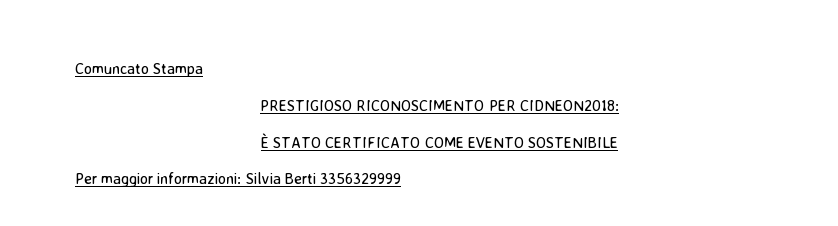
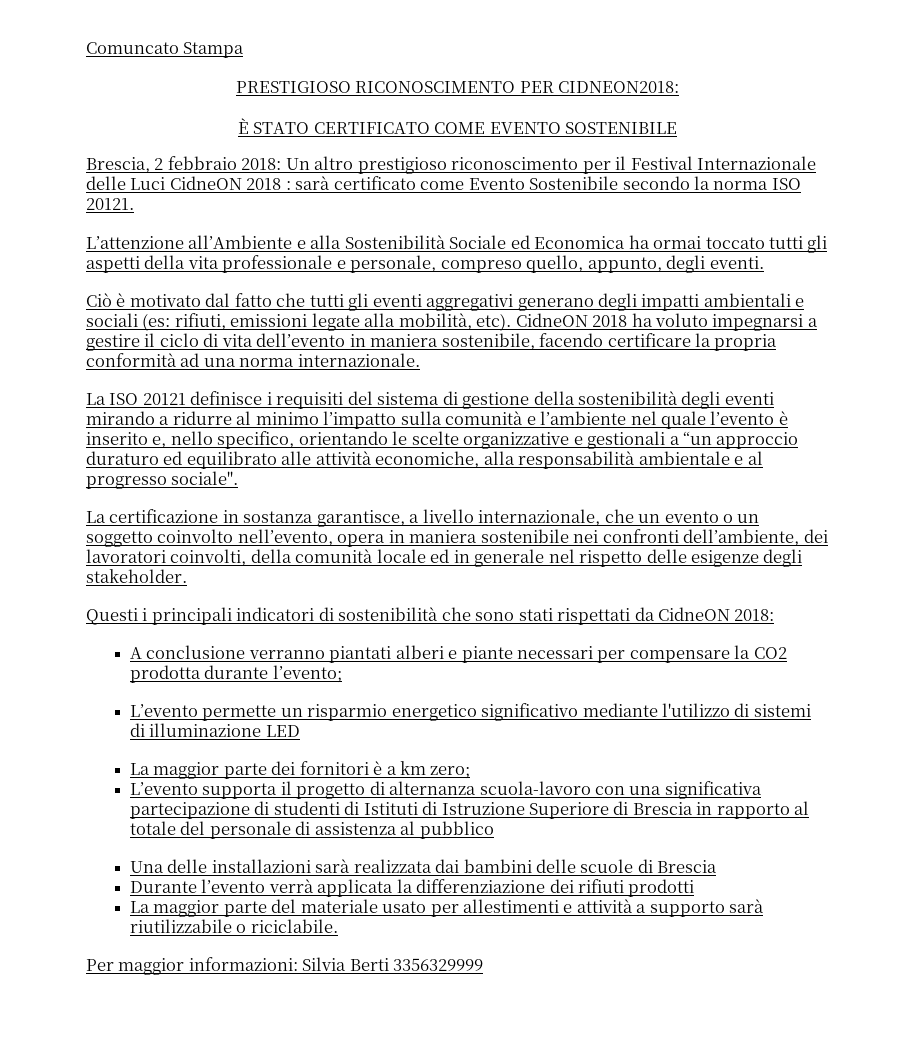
(618, 142) none -> [86,156,817,174] [86,176,801,190] [86,198,134,210] [86,235,828,253] [86,255,764,273] [86,293,805,311] [86,313,818,331] [86,333,778,351] [86,353,420,367] [86,391,774,409] [86,411,788,429] [86,431,799,449] [86,451,763,469] [86,471,239,489] [86,509,760,527] [86,529,828,547] [86,549,803,567] [86,569,187,583] [86,607,775,625] [129,645,787,663] [129,665,342,683] [129,703,811,721] [129,723,300,737] [129,761,471,779] [129,781,762,799] [129,801,810,819] [129,821,494,839] [129,859,718,873] [129,879,695,897] [129,899,765,917] [129,919,338,933] // Brescia, 2 febbraio 2018: Un altro prestigioso riconoscimento per il Festival Internazionale delle Luci CidneON 2018 : sarà certificato come Evento Sostenibile secondo la norma ISO 20121. // L’attenzione all’Ambiente e alla Sostenibilità Sociale ed Economica ha ormai toccato tutti gli aspetti della vita professionale e personale, compreso quello, appunto, degli eventi. // Ciò è motivato dal fatto che tutti gli eventi aggregativi generano degli impatti ambientali e sociali (es: rifiuti, emissioni legate alla mobilità, etc). CidneON 2018 ha voluto impegnarsi a gestire il ciclo di vita dell’evento in maniera sostenibile, facendo certificare la propria conformità ad una norma internazionale. // La ISO 20121 definisce i requisiti del sistema di gestione della sostenibilità degli eventi mirando a ridurre al minimo l’impatto sulla comunità e l’ambiente nel quale l’evento è inserito e, nello specifico, orientando le scelte organizzative e gestionali a “un approccio duraturo ed equilibrato alle attività economiche, alla responsabilità ambientale e al progresso sociale". // La certificazione in sostanza garantisce, a livello internazionale, che un evento o un soggetto coinvolto nell’evento, opera in maniera sostenibile nei confronti dell’ambiente, dei lavoratori coinvolti, della comunità locale ed in generale nel rispetto delle esigenze degli stakeholder. // Questi i principali indicatori di sostenibilità che sono stati rispettati da CidneON 2018: // A conclusione verranno piantati alberi e piante necessari per compensare la CO2 prodotta durante l’evento; // L’evento permette un risparmio energetico significativo mediante l'utilizzo di sistemi di illuminazione LED // La maggior parte dei fornitori è a km zero; // L’evento supporta il progetto di alternanza scuola-lavoro con una significativa partecipazione di studenti di Istituti di Istruzione Superiore di Brescia in rapporto al totale del personale di assistenza al pubblico // Una delle installazioni sarà realizzata dai bambini delle scuole di Brescia // Durante l’evento verrà applicata la differenziazione dei rifiuti prodotti // La maggior parte del materiale usato per allestimenti e attività a supporto sarà riutilizzabile o riciclabile.

